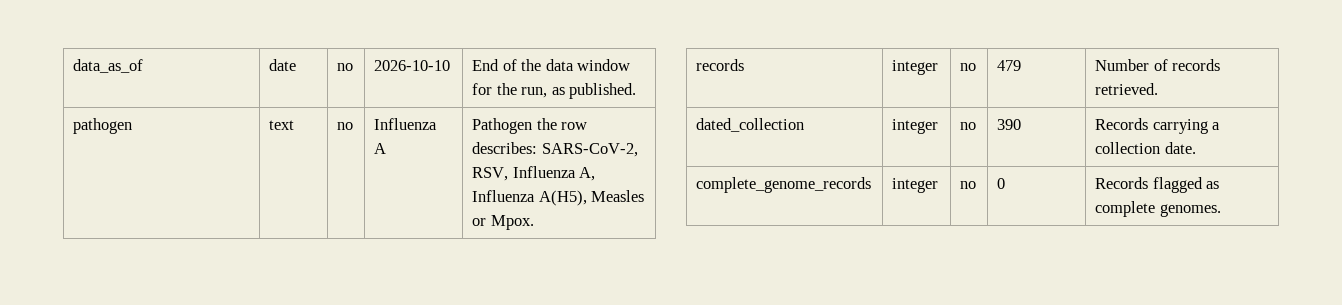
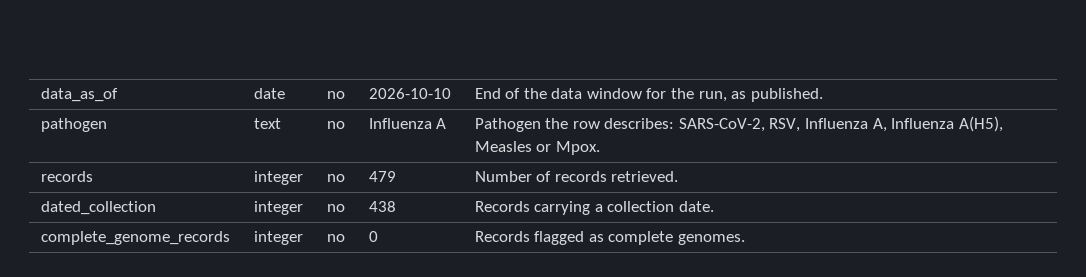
[997,119,1022,130] 390 -> [368,201,396,212] 438

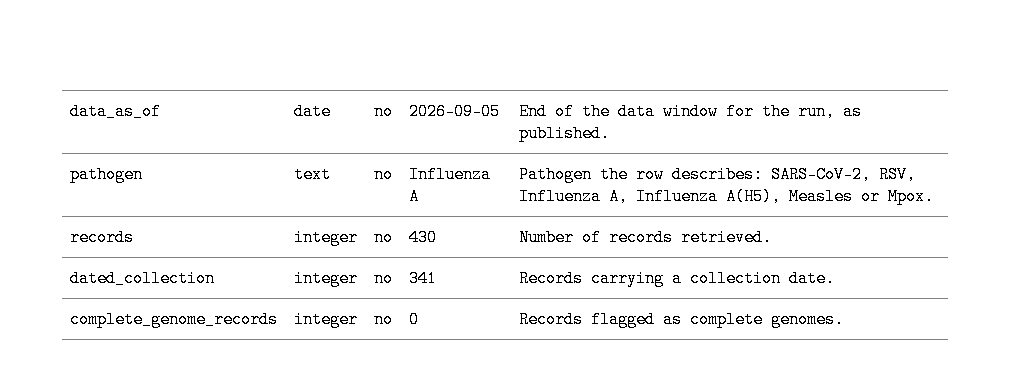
[368,88,451,99] 2026-10-10 -> [409,103,501,120] 2026-09-05
[368,171,396,182] 479 -> [409,229,438,246] 430
[368,201,396,212] 438 -> [409,270,438,287] 341

